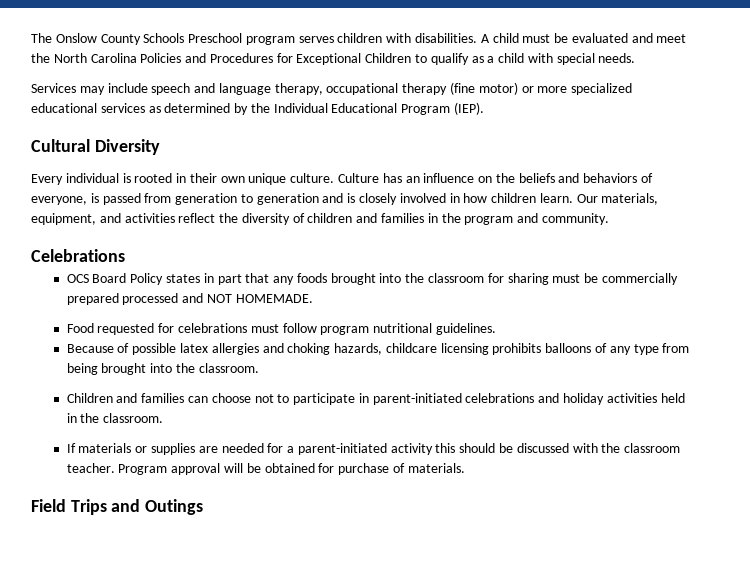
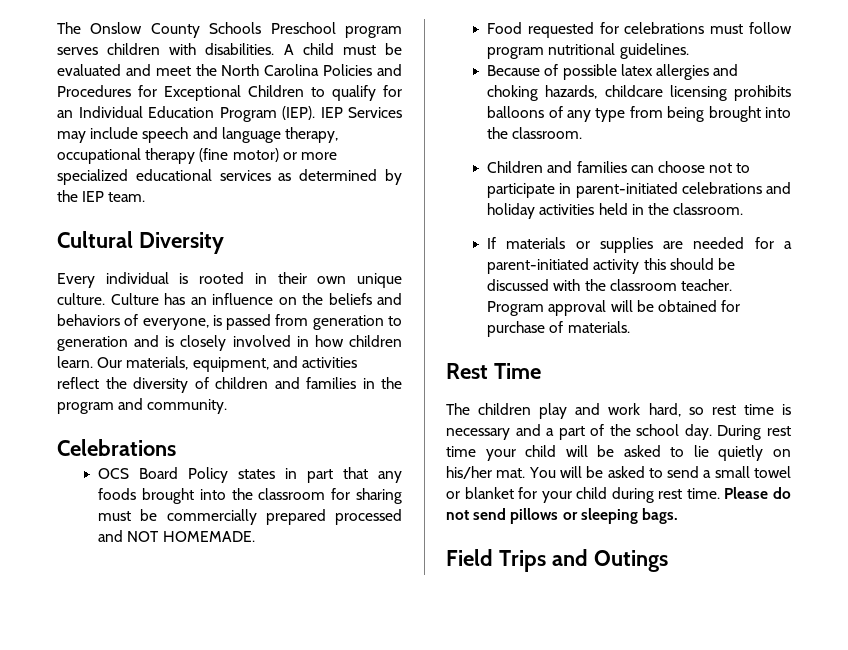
[471,53,636,65] as a child with special needs. // -> [383,85,402,97] [57,106,343,122] for an Individual Education Program (IEP). IEP
[273,102,485,115] Individual Educational Program (IEP). -> [82,191,146,202] IEP team.
(465, 468) none -> [446,363,541,379] [446,403,791,419] [446,424,791,440] [446,445,791,461] [446,466,791,479] [446,487,791,503] [446,508,678,524] // Rest Time // The children play and work hard, so rest time is necessary and a part of the school day. During rest time your child will be asked to lie quietly on his/her mat. You will be asked to send a small towel or blanket for your child during rest time. Please do not send pillows or sleeping bags.

